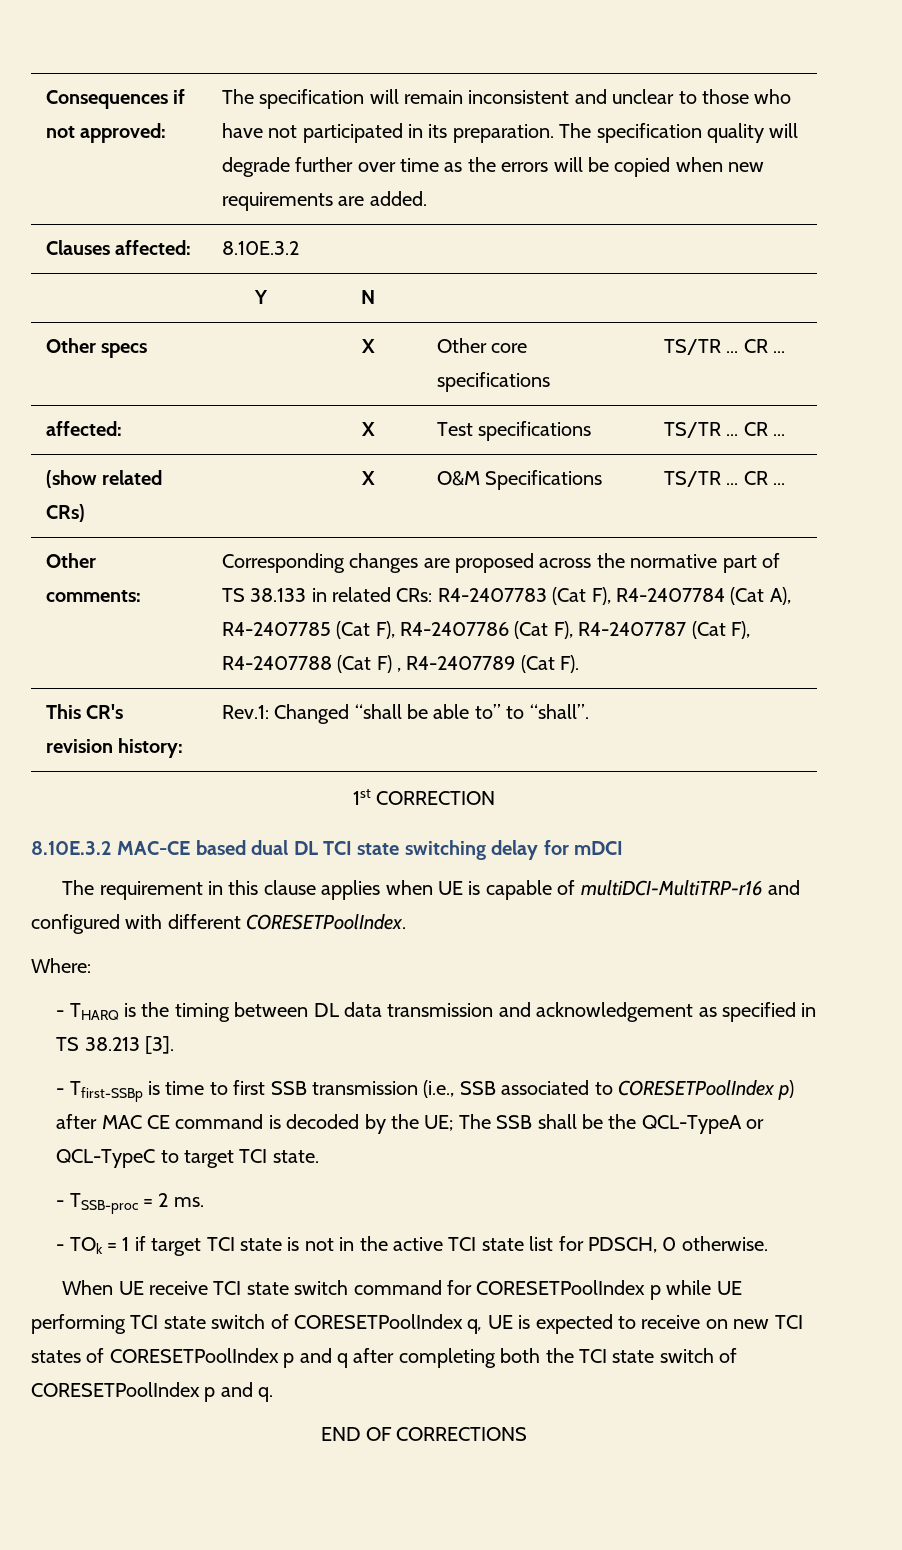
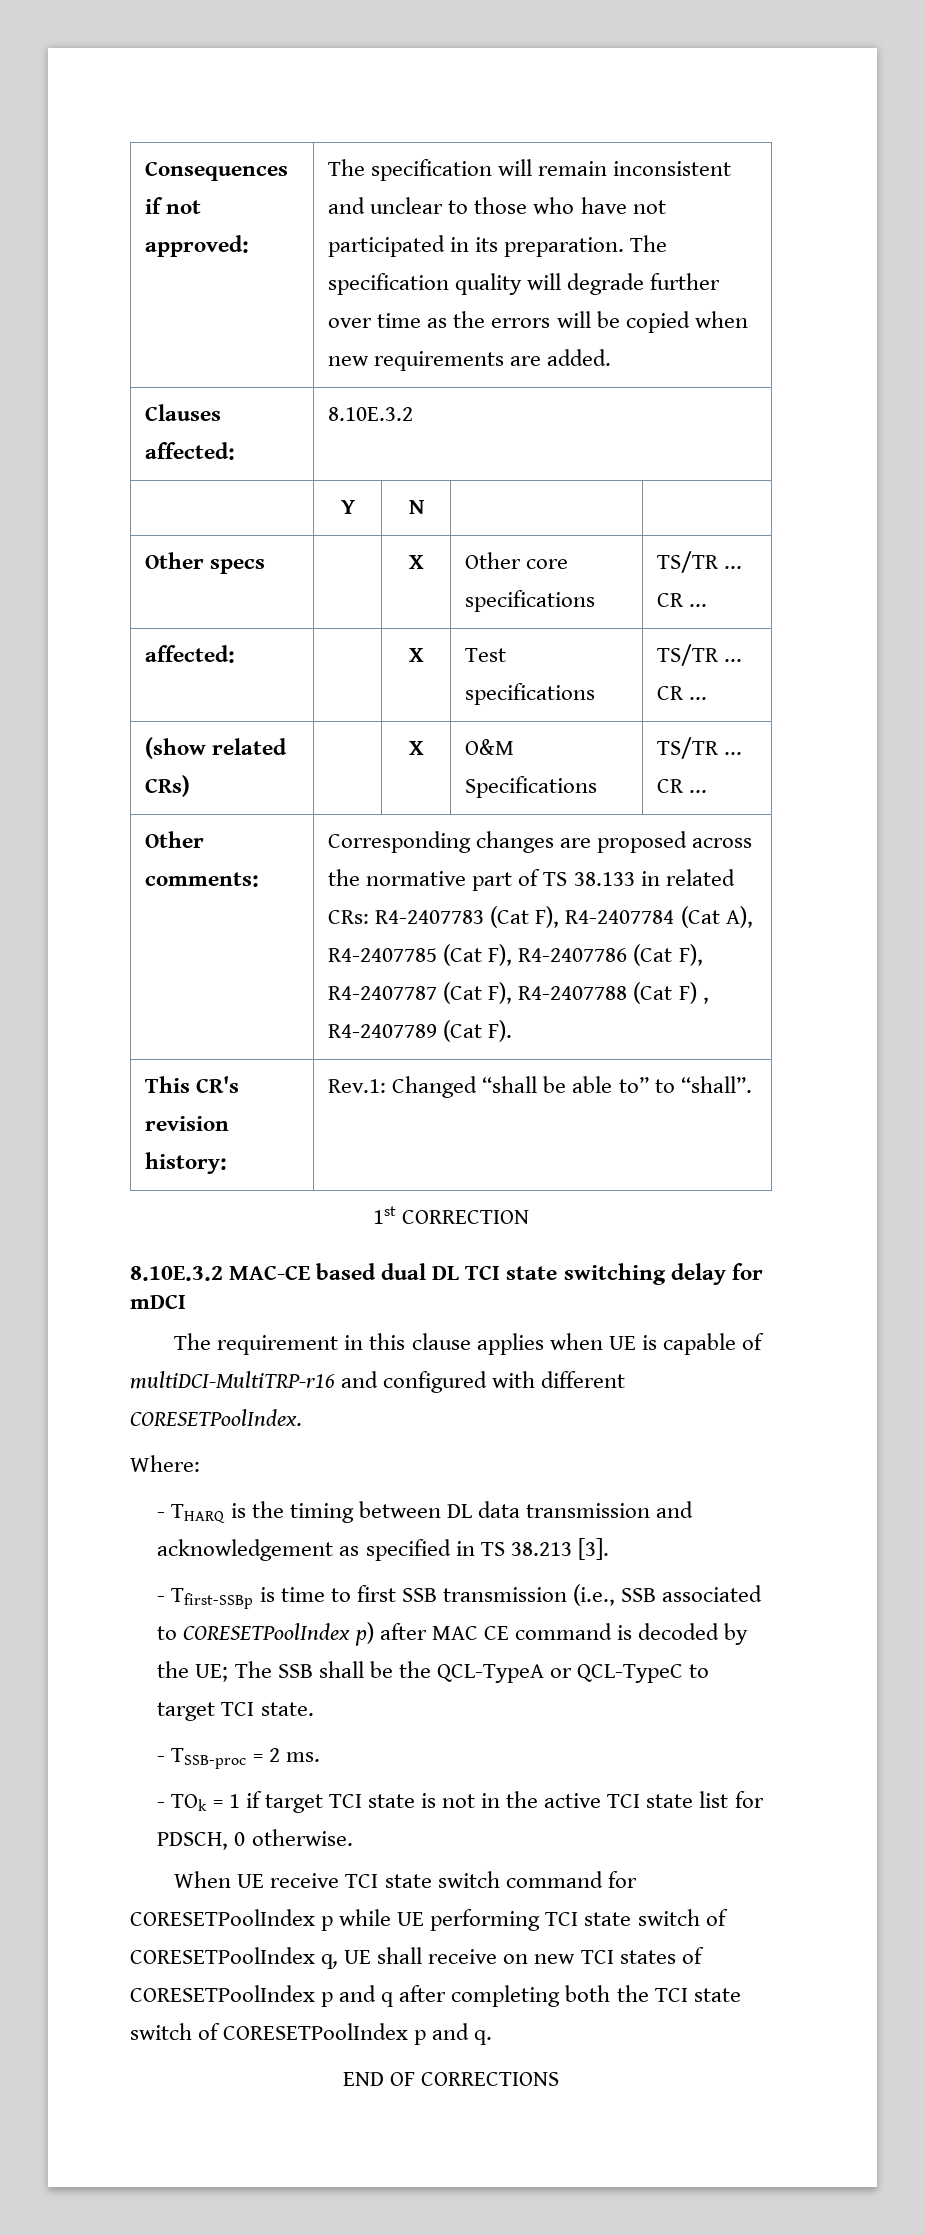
[518,1314,636,1334] is expected to -> [377,1947,423,1964] shall

